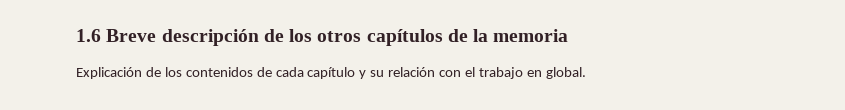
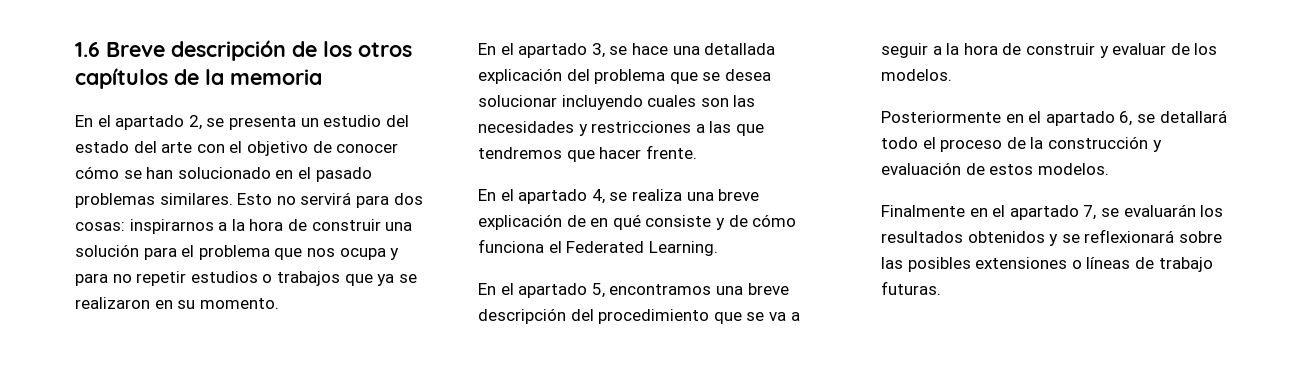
[76,67,586,79] Explicación de los contenidos de cada capítulo y su relación con el trabajo en global. -> [75,115,409,130] [75,141,399,156] [75,166,372,182] [75,192,423,208] [75,219,413,234] [75,244,400,260] [75,271,417,286] [75,297,279,309] [478,43,776,58] [478,68,771,84] [478,95,756,110] [478,121,764,136] [478,145,697,162] [478,189,760,204] [478,214,797,230] [478,239,718,256] [478,283,789,298] [478,308,800,324] [881,43,1218,58] [881,69,952,81] [881,110,1227,126] [881,136,1162,152] [881,162,1109,175] [881,204,1224,220] [881,229,1222,246] [881,257,1213,272] [881,281,941,295] En el apartado 2, se presenta un estudio del estado del arte con el objetivo de conocer cómo se han solucionado en el pasado problemas similares. Esto no servirá para dos cosas: inspirarnos a la hora de construir una solución para el problema que nos ocupa y para no repetir estudios o trabajos que ya se realizaron en su momento. // En el apartado 3, se hace una detallada explicación del problema que se desea solucionar incluyendo cuales son las necesidades y restricciones a las que tendremos que hacer frente. // En el apartado 4, se realiza una breve explicación de en qué consiste y de cómo funciona el Federated Learning. // En el apartado 5, encontramos una breve descripción del procedimiento que se va a seguir a la hora de construir y evaluar de los modelos. // Posteriormente en el apartado 6, se detallará todo el proceso de la construcción y evaluación de estos modelos. // Finalmente en el apartado 7, se evaluarán los resultados obtenidos y se reflexionará sobre las posibles extensiones o líneas de trabajo futuras.

